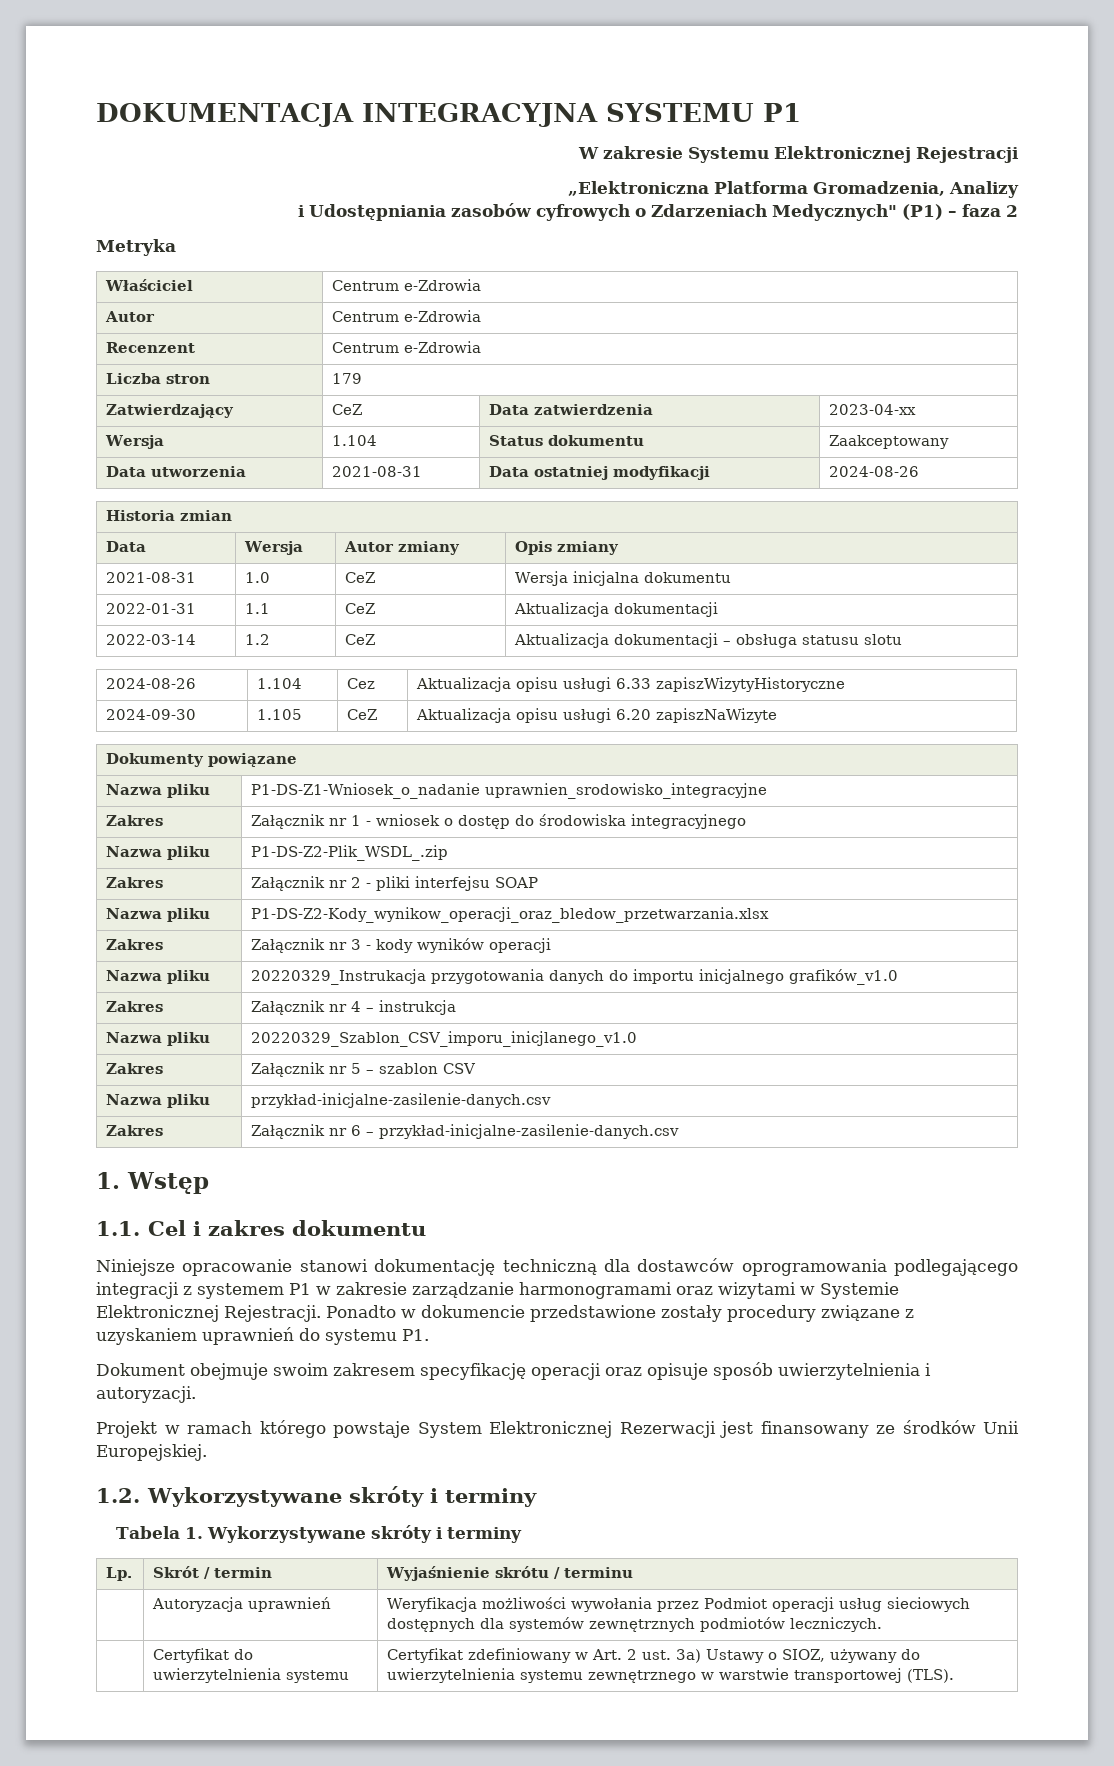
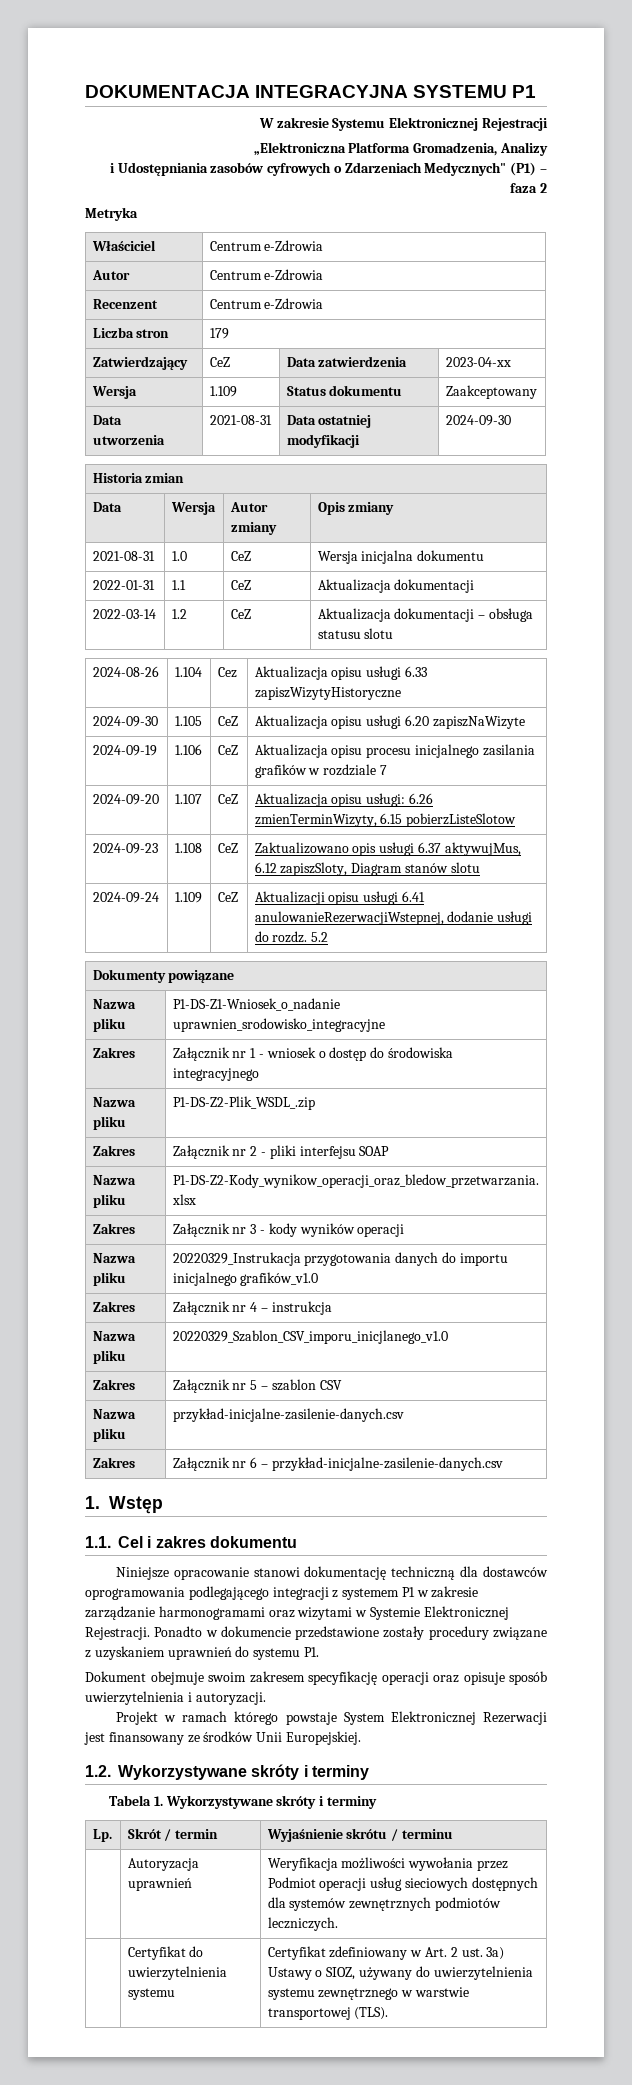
[332,435,378,446] 1.104 -> [209,386,237,397] 1.109
[829,466,920,477] 2024-08-26 -> [445,415,511,426] 2024-09-30
(778, 715) none -> [92,745,157,756] [174,744,202,755] [217,745,238,755] [254,744,535,758] [254,764,388,778] [92,794,159,805] [174,794,202,804] [217,794,238,804] [254,793,434,807] [254,813,517,827] [92,843,158,854] [174,843,202,853] [217,843,238,853] [254,842,521,856] [254,862,480,876] [92,892,159,903] [174,892,202,903] [217,892,238,902] [254,891,426,905] [254,911,533,925] [254,931,329,943] // 2024-09-19 | 1.106 | CeZ | Aktualizacja opisu procesu inicjalnego zasilania grafików w rozdziale 7 // 2024-09-20 | 1.107 | CeZ | Aktualizacja opisu usługi: 6.26 zmienTerminWizyty, 6.15 pobierzListeSlotow // 2024-09-23 | 1.108 | CeZ | Zaktualizowano opis usługi 6.37 aktywujMus, 6.12 zapiszSloty, Diagram stanów slotu // 2024-09-24 | 1.109 | CeZ | Aktualizacji opisu usługi 6.41 anulowanieRezerwacjiWstepnej, dodanie usługi do rozdz. 5.2

